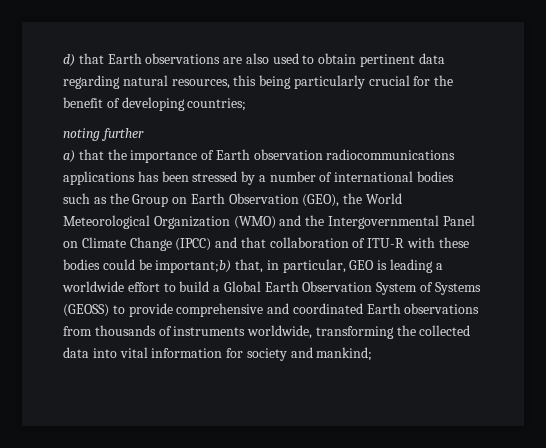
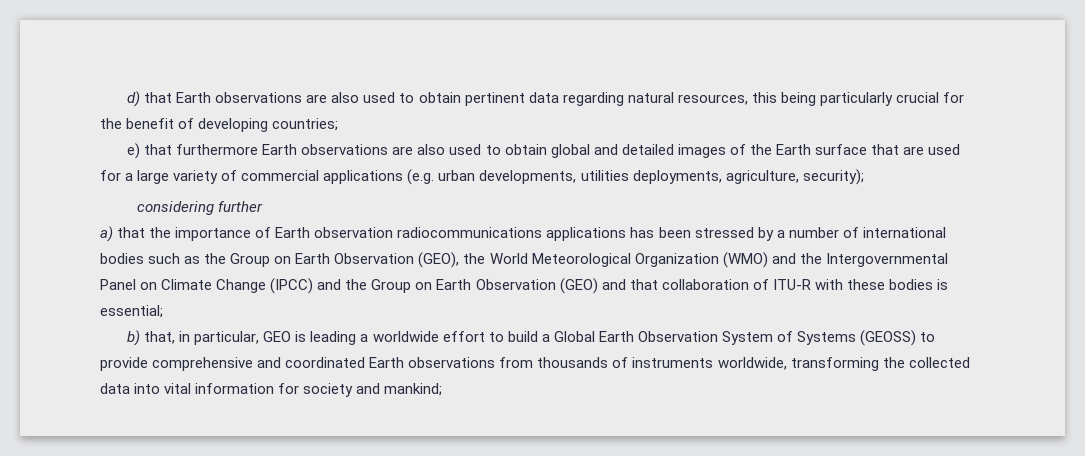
[63,128,100,141] noting -> [127,143,961,159] [100,169,864,185] [136,201,214,215] e) that furthermore Earth observations are also used to obtain global and detailed images of the Earth surface that are used for a large variety of commercial applications (e.g. urban developments, utilities deployments, agriculture, security); // considering
(238, 242) none -> [345,278,626,294] the Group on Earth Observation (GEO) and
[102,259,232,273] could be important;b) -> [936,279,948,290] [100,305,163,318] [127,330,141,346] is essential; // b)

